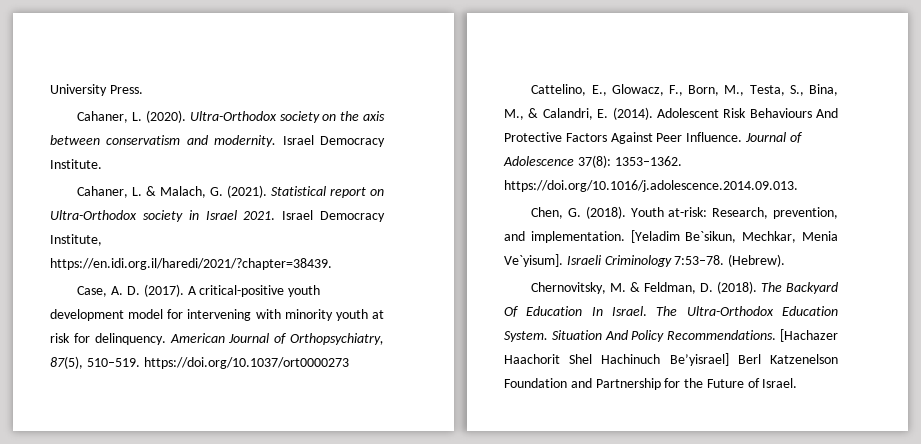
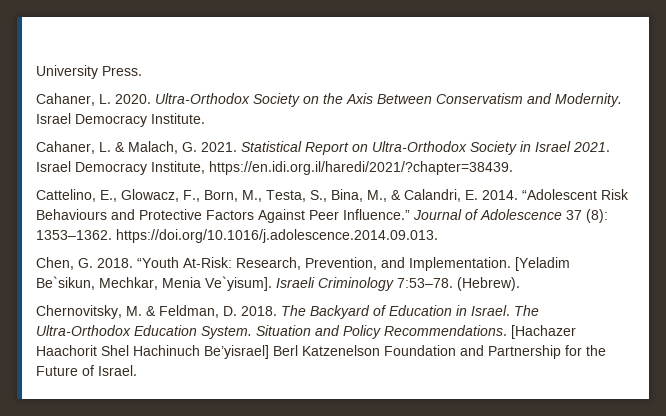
[146,110,385,123] [50,135,277,147] (2020). Ultra-Orthodox society on the axis between conservatism and modernity. -> [115,93,622,107] 2020. Ultra-Orthodox Society on the Axis Between Conservatism and Modernity.
[227,185,367,198] (2021). Statistical report -> [201,141,349,155] 2021. Statistical Report
[142,210,183,222] society -> [470,141,517,155] Society
[77,284,321,297] [50,309,384,321] [50,333,384,345] [50,356,349,369] // Case, A. D. (2017). A critical-positive youth development model for intervening with minority youth at risk for delinquency. American Journal of Orthopsychiatry, 87(5), 510–519. https://doi.org/10.1037/ort0000273 -> (513, 168) none
[612,107,719,120] (2014). Adolescent -> [482,189,597,200] 2014. “Adolescent
[816,108,838,118] And -> [111,209,135,220] and
[686,132,743,142] Influence. -> [343,209,410,220] Influence.”
[577,155,611,168] 37(8): -> [566,209,608,223] 37 (8):
[585,206,838,219] [504,231,625,243] (2018). Youth at-risk: Research, prevention, and implementation. -> [97,257,511,271] 2018. “Youth At-Risk: Research, Prevention, and Implementation.
[717,281,758,294] (2018). -> [241,306,277,316] 2018.
[504,306,603,317] Of Education In -> [373,305,467,316] of Education in
[604,330,628,340] And -> [315,325,340,336] and

